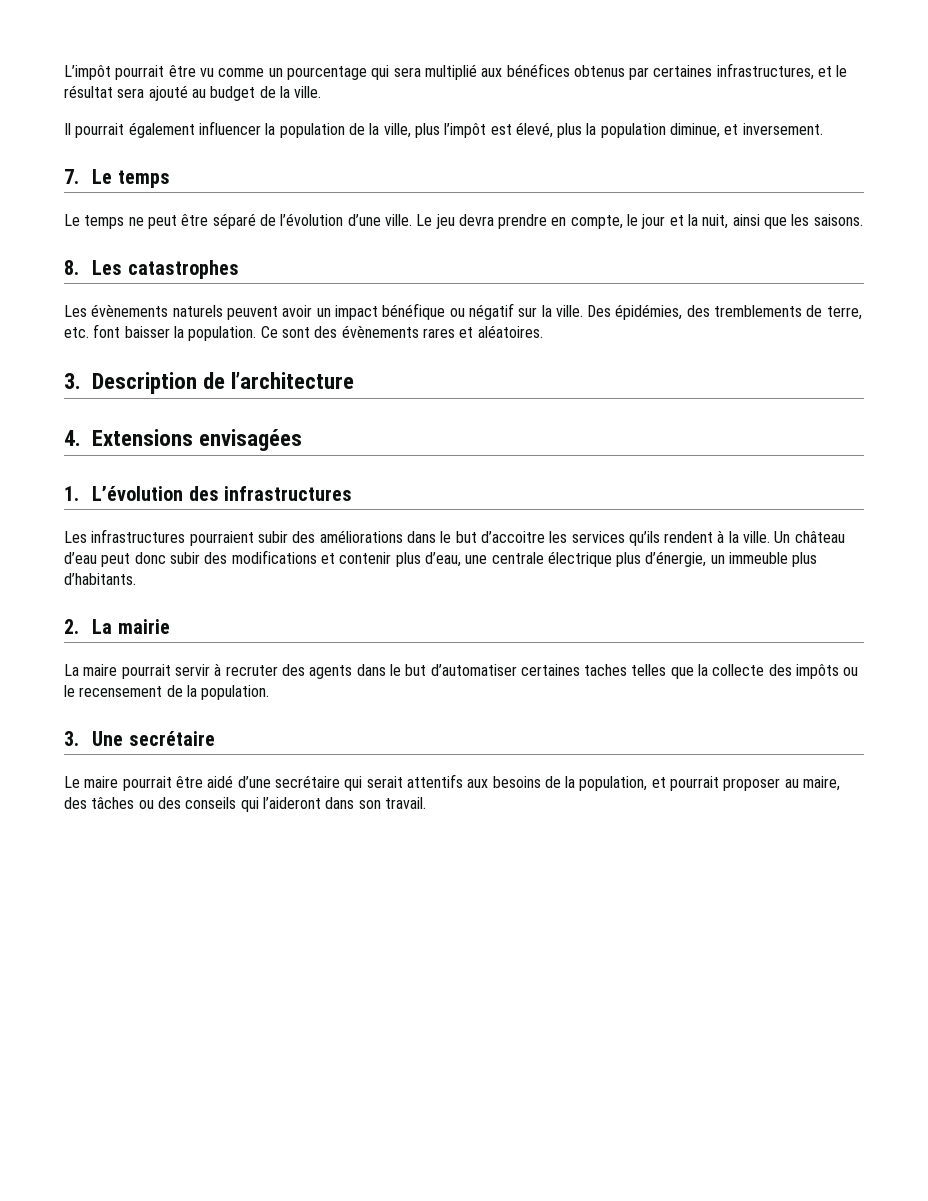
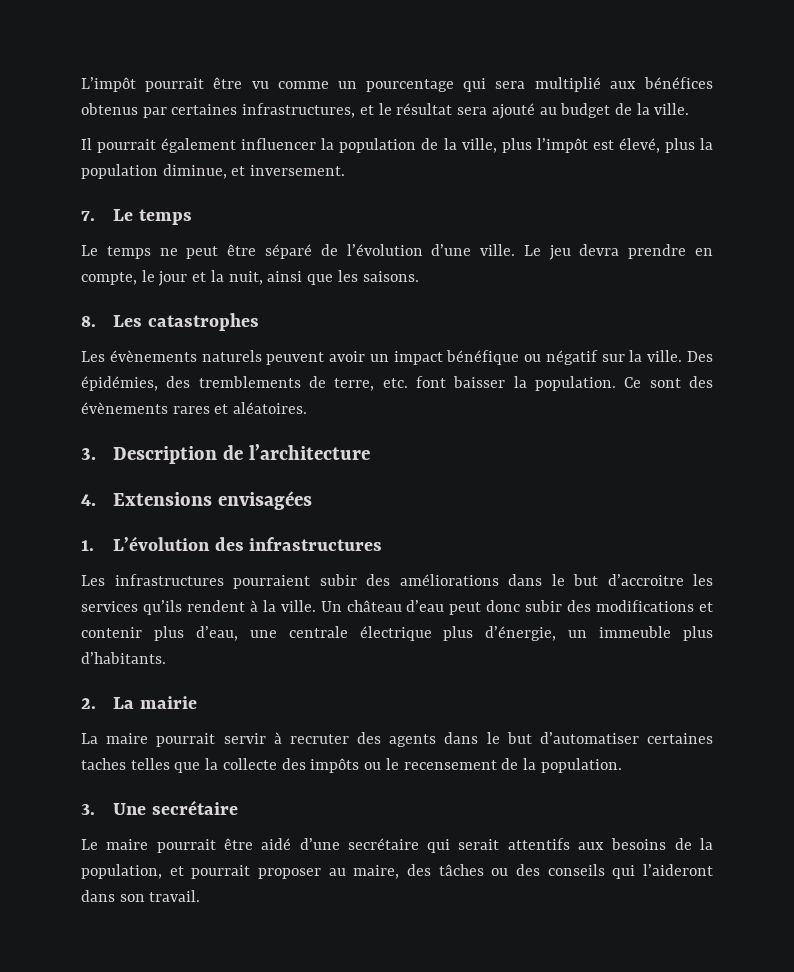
[480,531,545,543] d’accoitre -> [607,574,684,586] d’accroitre

